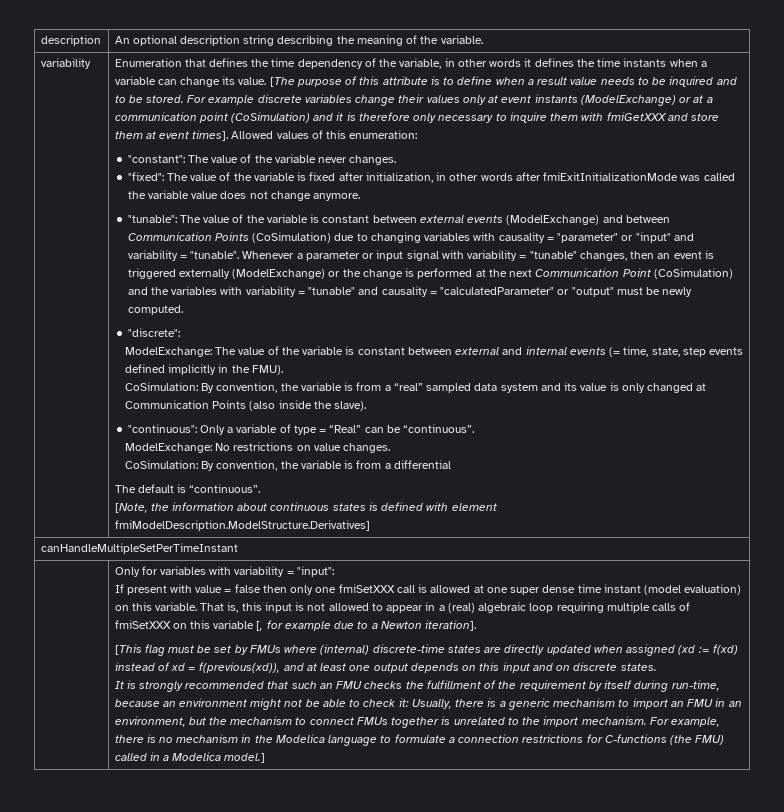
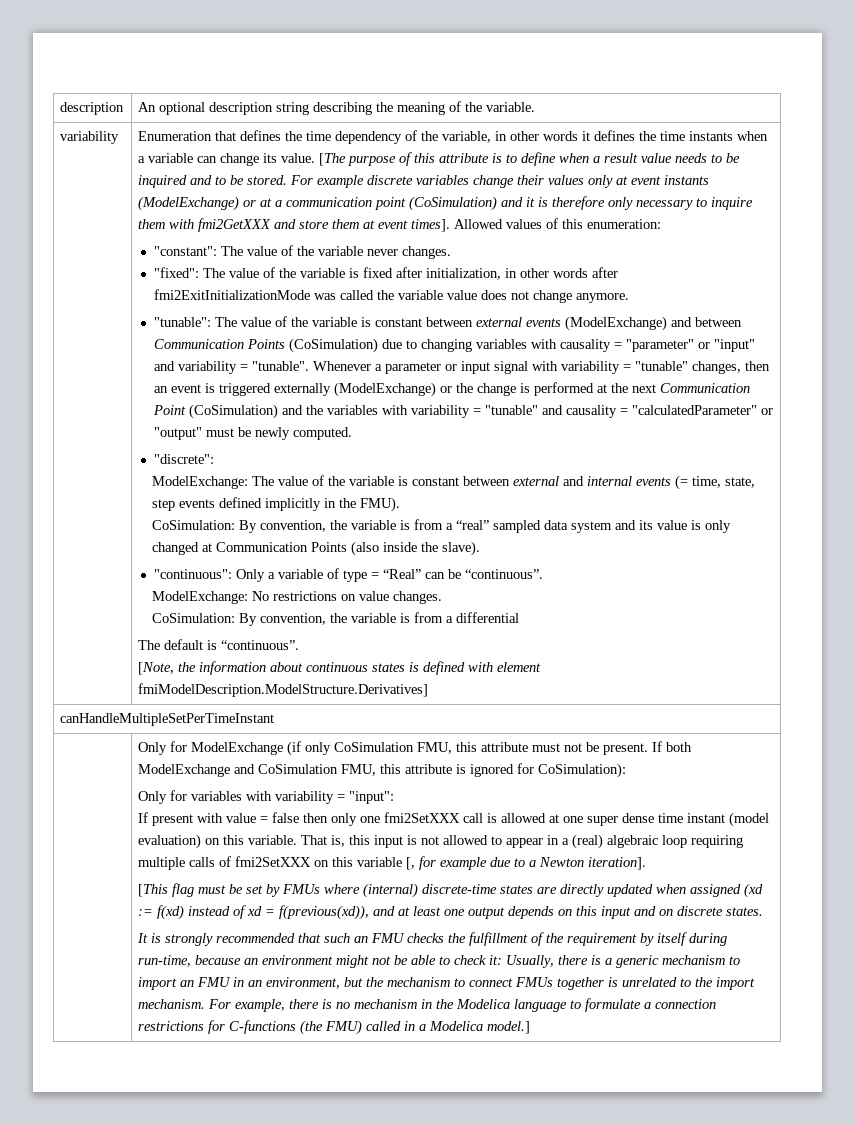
[606,112,667,121] fmiGetXXX -> [198,218,272,232] fmi2GetXXX
[543,172,679,181] fmiExitInitializationMode -> [154,289,311,300] fmi2ExitInitializationMode
(158, 570) none -> [191,741,693,756] [138,763,627,778] [138,790,188,804] ModelExchange (if only CoSimulation FMU, this attribute must not be present. If both ModelExchange and CoSimulation FMU, this attribute is ignored for CoSimulation): // Only for
[338,584,395,593] fmiSetXXX -> [384,812,461,823] fmi2SetXXX
[114,620,171,629] fmiSetXXX -> [235,856,312,867] fmi2SetXXX

